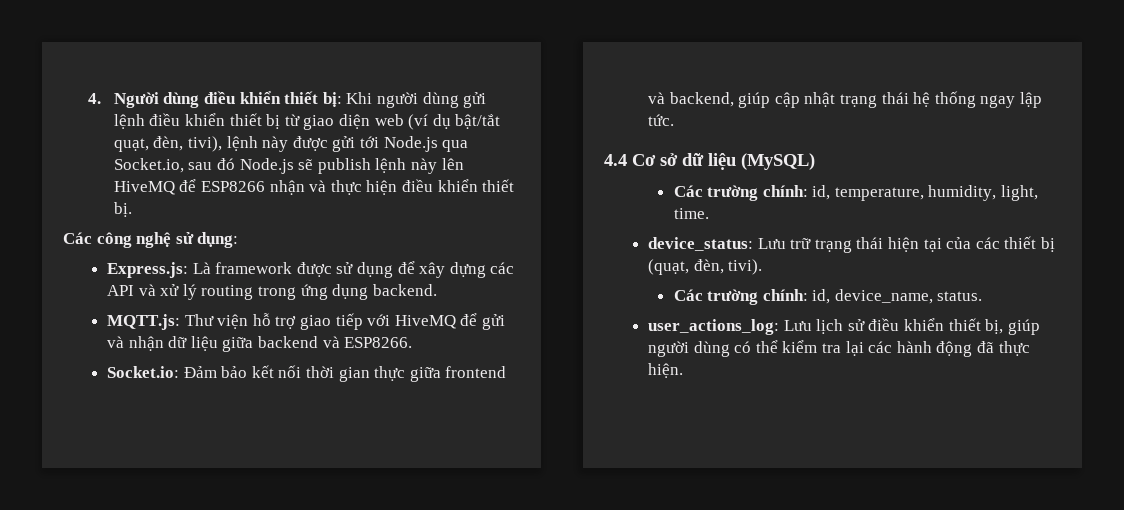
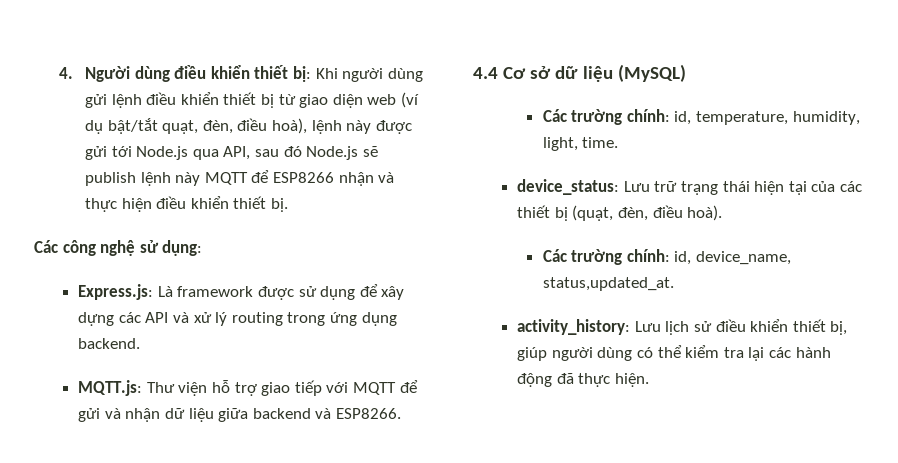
[188,136,223,152] tivi), -> [237,118,307,134] điều hoà),
[113,158,184,173] Socket.io, -> [223,146,251,160] API,
[441,158,464,170] [113,181,175,195] lên HiveMQ -> [204,172,248,185] MQTT
[394,315,456,329] HiveMQ -> [352,382,396,395] MQTT
[107,365,507,382] [648,91,1043,108] [648,114,675,126] // Socket.io: Đảm bảo kết nối thời gian thực giữa frontend và backend, giúp cập nhật trạng thái hệ thống ngay lập tức. -> (401, 413) none
[728,259,763,275] tivi). -> [652,205,723,221] điều hoà).
[937,291,983,301] [648,319,780,335] status. // user_actions_log: -> [542,277,674,291] [517,319,631,335] status,updated_at. // activity_history:

